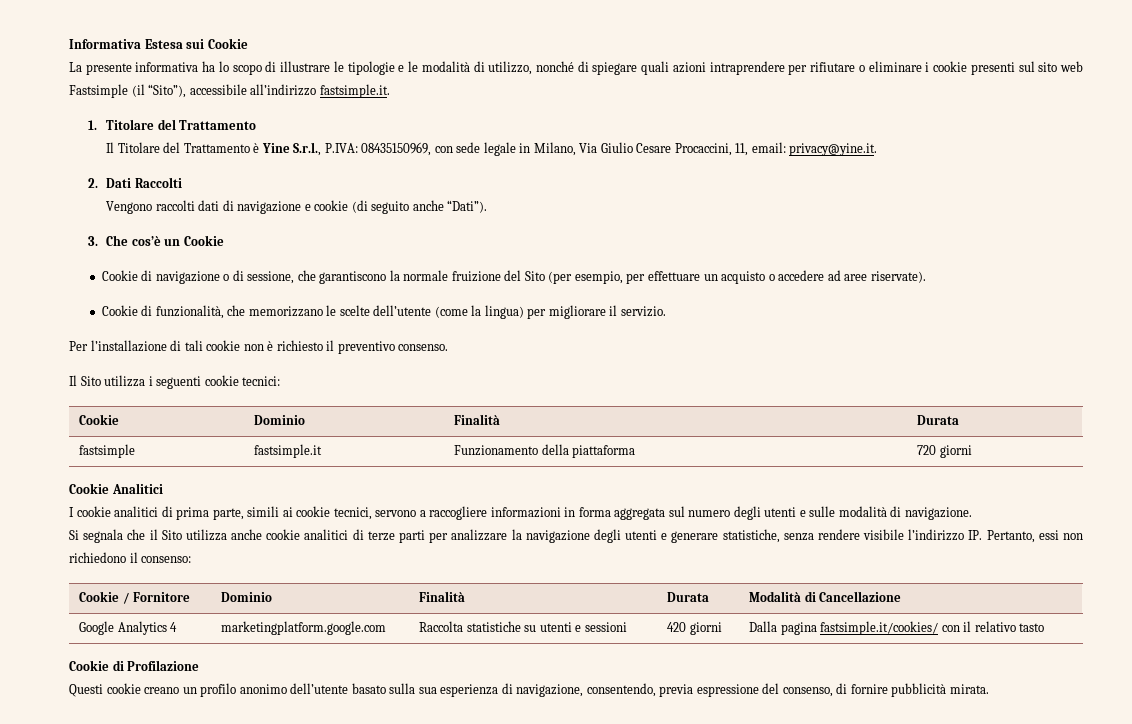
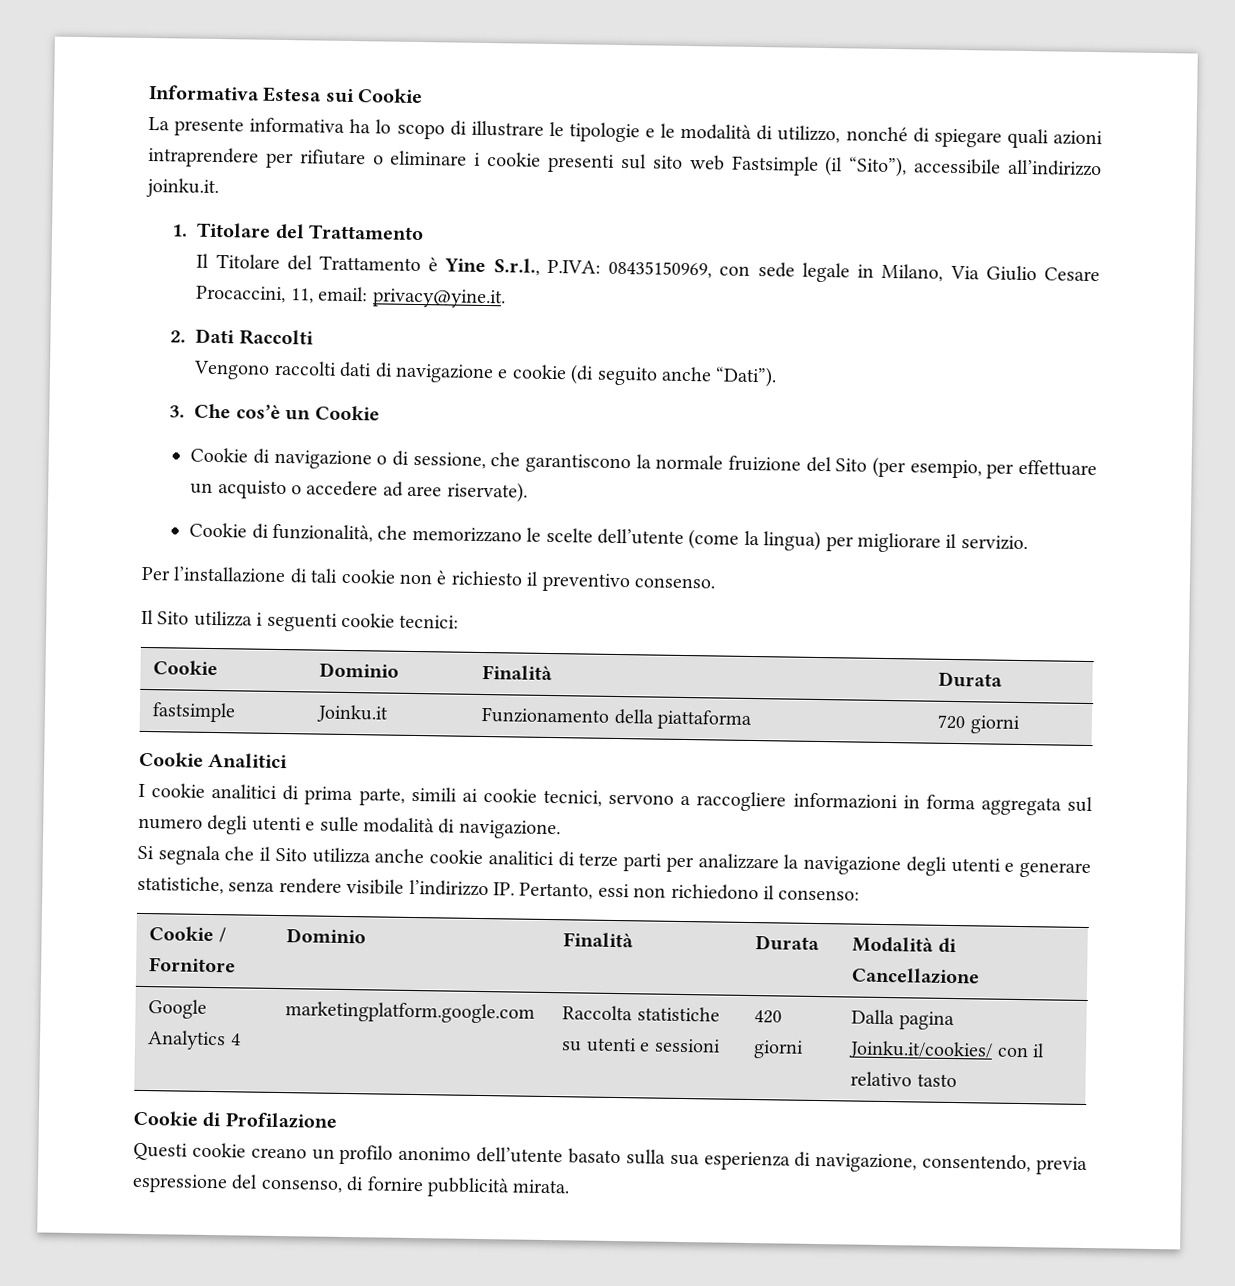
[319,84,390,98] fastsimple.it. -> [146,177,219,199] joinku.it.
[254,444,323,458] fastsimple.it -> [316,704,390,723] Joinku.it
[820,621,939,635] fastsimple.it/cookies/ -> [848,1040,994,1060] Joinku.it/cookies/

